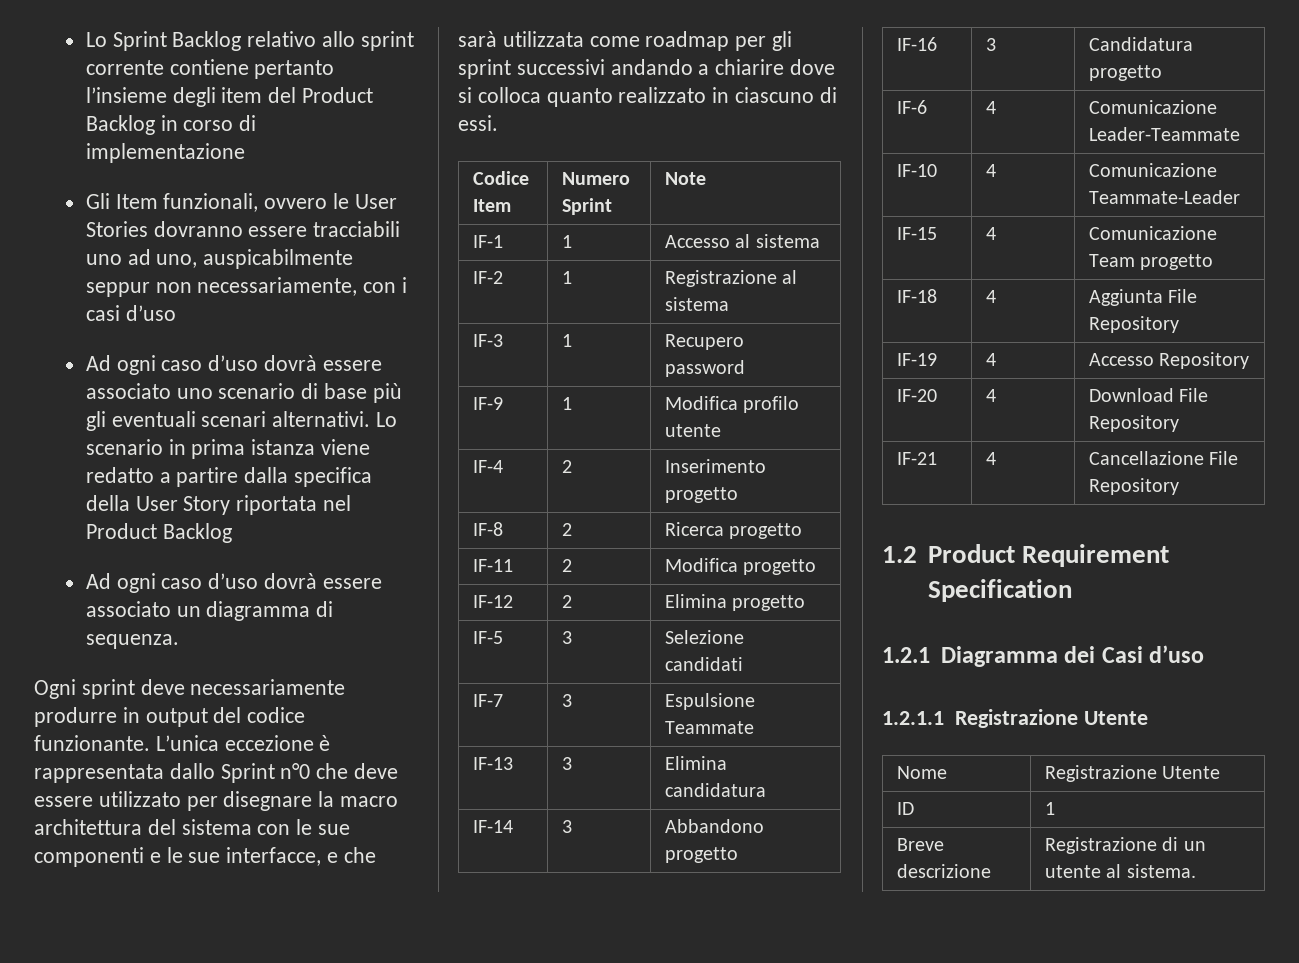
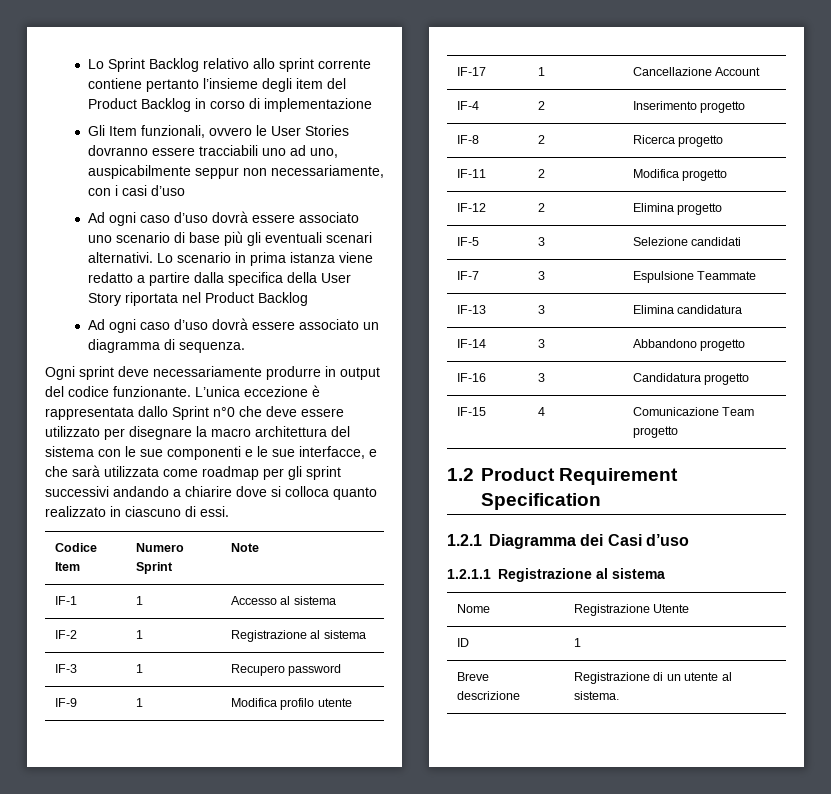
(722, 430) none -> [456,67,486,76] [537,67,545,76] [632,67,761,76] // IF-17 | 1 | Cancellazione Account
[897,100,928,114] [986,101,997,114] [1089,100,1218,114] [1089,127,1241,141] [897,164,938,177] [986,164,997,177] [1089,163,1218,177] [1089,190,1241,204] // IF-6 | 4 | Comunicazione Leader-Teammate // IF-10 | 4 | Comunicazione Teammate-Leader -> (750, 379) none
[897,289,938,303] [986,290,997,303] [1089,289,1198,306] [1089,316,1180,333] [897,353,938,366] [986,353,997,366] [1089,352,1250,369] [897,389,938,402] [986,389,997,402] [1089,388,1209,402] [1089,415,1180,432] [897,452,938,465] [986,452,997,465] [1089,451,1239,465] [1089,478,1180,495] // IF-18 | 4 | Aggiunta File Repository // IF-19 | 4 | Accesso Repository // IF-20 | 4 | Download File Repository // IF-21 | 4 | Cancellazione File Repository -> (678, 432) none
[1083,711,1148,725] Utente -> [596,568,665,579] al sistema

